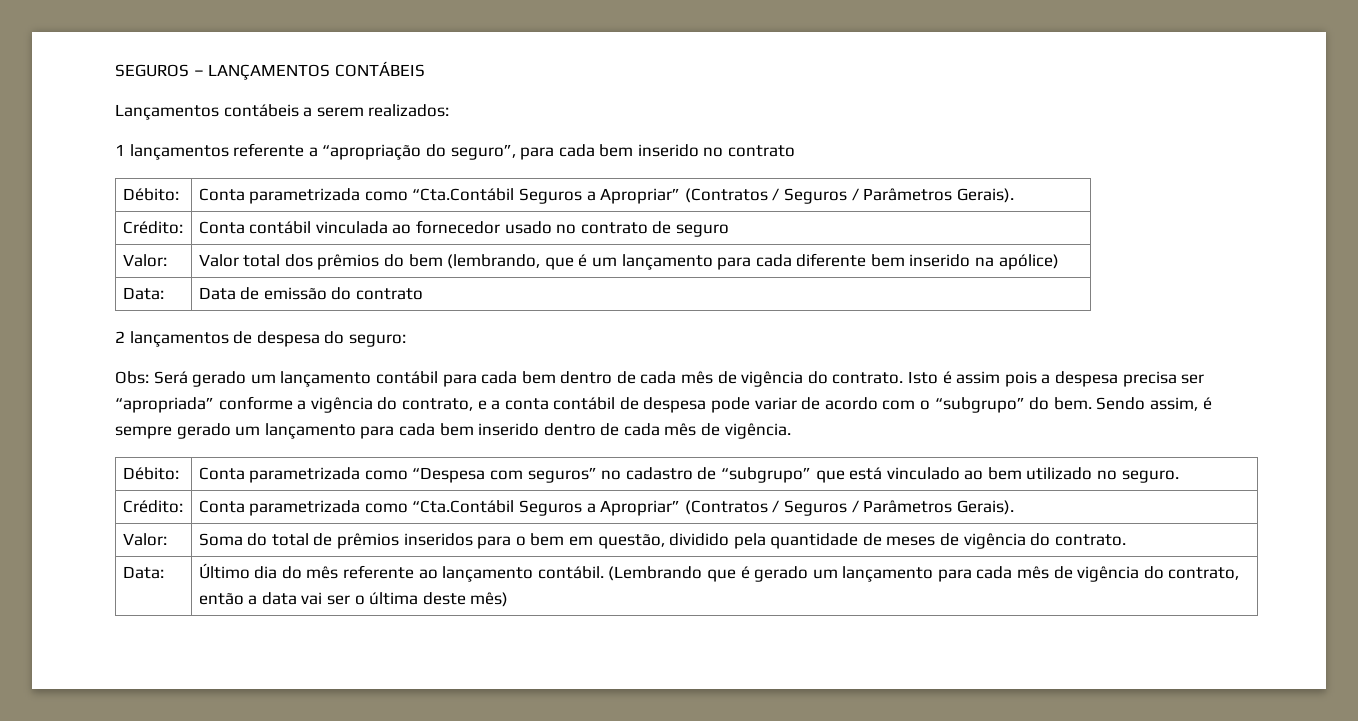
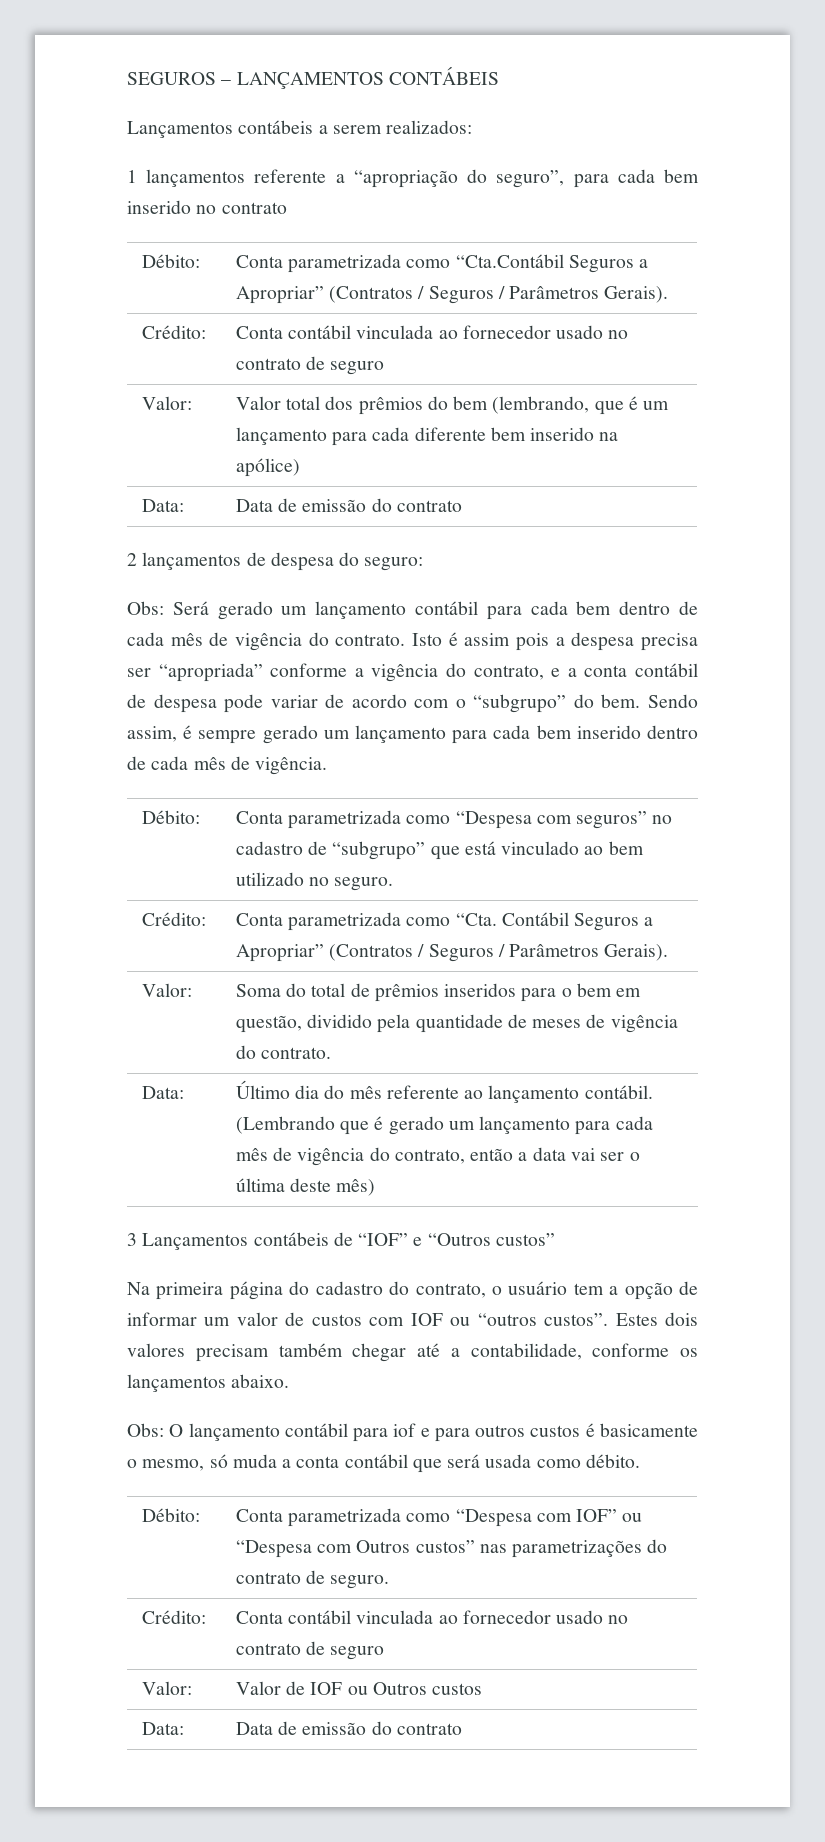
[412,500,515,513] “Cta.Contábil -> [455,912,569,926] “Cta. Contábil
(509, 599) none -> [127,1232,555,1250] [127,1281,699,1300] [127,1312,698,1326] [127,1343,698,1362] [127,1374,290,1392] [127,1423,698,1442] [127,1454,640,1473] [141,1508,200,1522] [235,1508,643,1527] [235,1539,668,1558] [235,1570,390,1589] [141,1610,206,1624] [235,1610,629,1624] [235,1641,385,1660] [141,1681,192,1695] [235,1681,483,1695] [141,1722,184,1735] [235,1721,462,1735] // 3 Lançamentos contábeis de “IOF” e “Outros custos” // Na primeira página do cadastro do contrato, o usuário tem a opção de informar um valor de custos com IOF ou “outros custos”. Estes dois valores precisam também chegar até a contabilidade, conforme os lançamentos abaixo. // Obs: O lançamento contábil para iof e para outros custos é basicamente o mesmo, só muda a conta contábil que será usada como débito. // Débito: | Conta parametrizada como “Despesa com IOF” ou “Despesa com Outros custos” nas parametrizações do contrato de seguro. // Crédito: | Conta contábil vinculada ao fornecedor usado no contrato de seguro // Valor: | Valor de IOF ou Outros custos // Data: | Data de emissão do contrato

